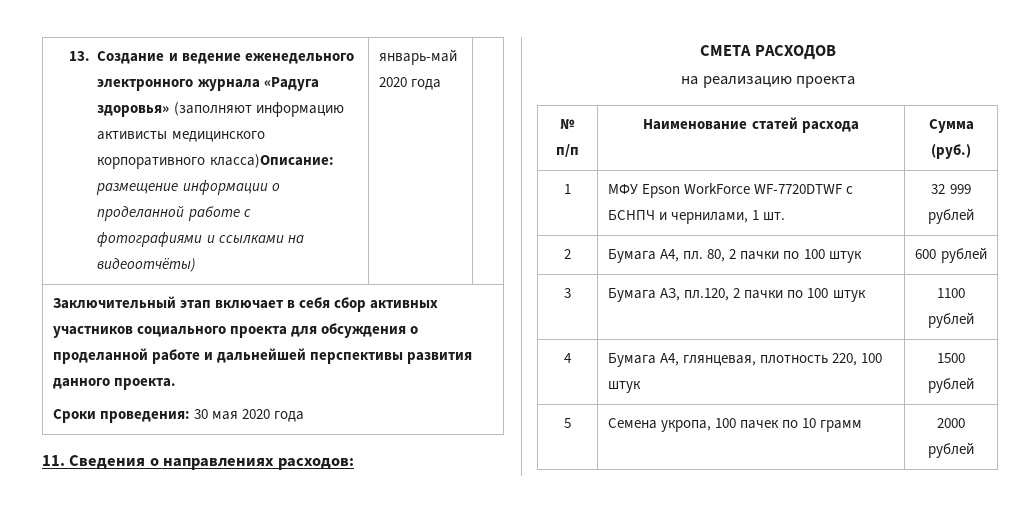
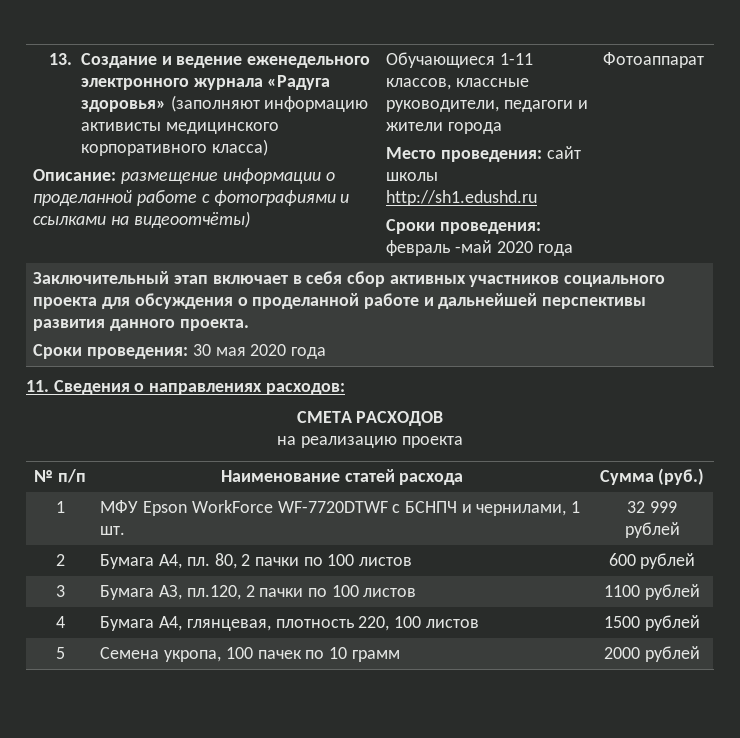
[209,154,334,168] класса)Описание: -> [211,139,268,156] [33,169,117,181] класса) // Описание:
[379,49,458,65] январь-май -> [386,52,534,68] [386,78,530,90] [386,100,588,112] [386,122,503,134] [386,146,581,162] [386,172,439,181] [386,190,538,206] [386,219,542,234] [386,240,493,256] Обучающиеся 1-11 классов, классные руководители, педагоги и жители города // Место проведения: сайт школы http://sh1.edushd.ru // Сроки проведения: февраль -май
(442, 84) none -> [603,52,705,68] Фотоаппарат
[828,251,862,263] штук -> [359,557,413,566] листов
[832,290,866,302] штук -> [363,588,417,597] листов
[608,381,642,393] штук -> [425,619,479,628] листов

